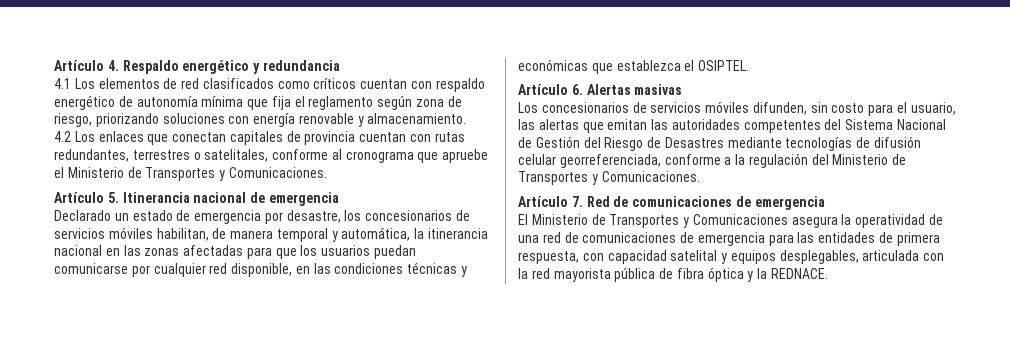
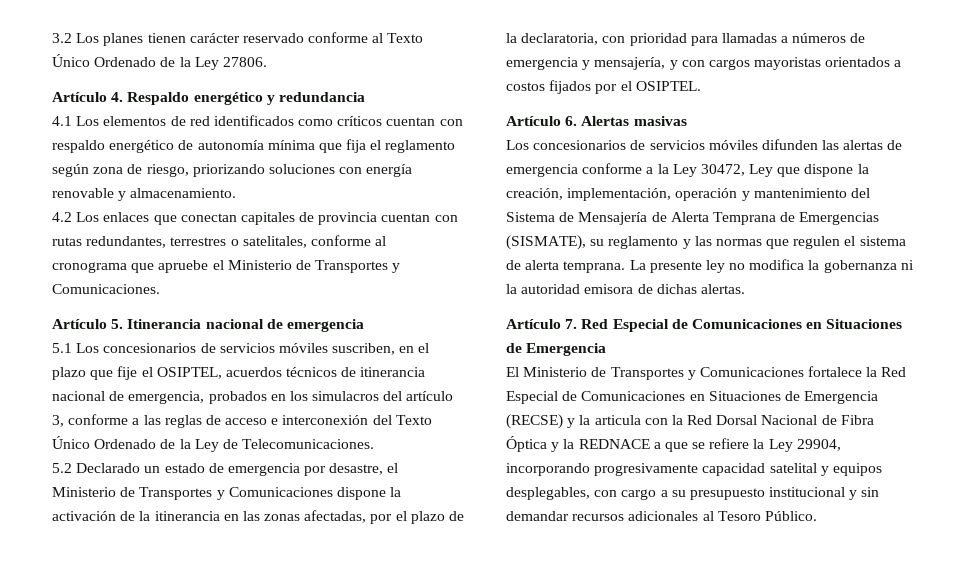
(54, 65) none -> [52,32,424,46] [52,54,267,70] 3.2 Los planes tienen carácter reservado conforme al Texto Único Ordenado de la Ley 27806. //
[202,78,274,89] clasificados -> [213,115,294,126] identificados
(339, 199) none -> [52,343,430,355] [52,366,426,380] [52,391,454,404] [52,414,432,428] [52,436,375,452] [52,463,72,473] 5.1 Los concesionarios de servicios móviles suscriben, en el plazo que fije el OSIPTEL, acuerdos técnicos de itinerancia nacional de emergencia, probados en los simulacros del artículo 3, conforme a las reglas de acceso e interconexión del Texto Único Ordenado de la Ley de Telecomunicaciones. // 5.2
[344,210,471,221] [54,227,411,242] los concesionarios de servicios móviles habilitan, de manera temporal y automática, -> [387,463,399,473] [52,487,402,500] [52,511,136,521] el Ministerio de Transportes y Comunicaciones dispone la activación de
[54,245,102,256] nacional -> (220, 516) none
[183,245,417,259] [54,262,468,277] [518,59,681,74] afectadas para que los usuarios puedan comunicarse por cualquier red disponible, en las condiciones técnicas y económicas que establezca -> [304,510,465,524] [506,33,866,46] [506,57,902,70] [506,80,618,94] afectadas, por el plazo de la declaratoria, con prioridad para llamadas a números de emergencia y mensajería, y con cargos mayoristas orientados a costos fijados por
[752,102,956,116] [518,119,947,133] [518,136,922,151] [518,153,907,168] [518,171,700,185] [518,196,825,210] difunden, sin costo para el usuario, las alertas que emitan las autoridades competentes del Sistema Nacional de Gestión del Riesgo de Desastres mediante tecnologías de difusión celular georreferenciada, conforme a la regulación del Ministerio de Transportes y Comunicaciones. // Artículo 7. Red de comunicaciones de emergencia -> [761,139,903,150] [506,163,869,177] [506,188,870,201] [506,212,880,225] [506,235,906,250] [506,259,914,273] [506,284,745,294] [506,319,903,332] [506,343,607,356] difunden las alertas de emergencia conforme a la Ley 30472, Ley que dispone la creación, implementación, operación y mantenimiento del Sistema de Mensajería de Alerta Temprana de Emergencias (SISMATE), su reglamento y las normas que regulen el sistema de alerta temprana. La presente ley no modifica la gobernanza ni la autoridad emisora de dichas alertas. // Artículo 7. Red Especial de Comunicaciones en Situaciones de Emergencia
[791,214,944,228] [518,232,940,246] [518,251,604,264] asegura la operatividad de una red de comunicaciones de emergencia para las entidades de primera respuesta, con -> [808,366,907,377] [506,391,879,404] [506,414,874,429] [506,436,841,452] [506,463,699,476] fortalece la Red Especial de Comunicaciones en Situaciones de Emergencia (RECSE) y la articula con la Red Dorsal Nacional de Fibra Óptica y la REDNACE a que se refiere la Ley 29904, incorporando progresivamente
[862,250,945,261] [518,267,829,282] articulada con la red mayorista pública de fibra óptica y la REDNACE. -> [594,487,880,500] [506,511,817,521] con cargo a su presupuesto institucional y sin demandar recursos adicionales al Tesoro Público.

